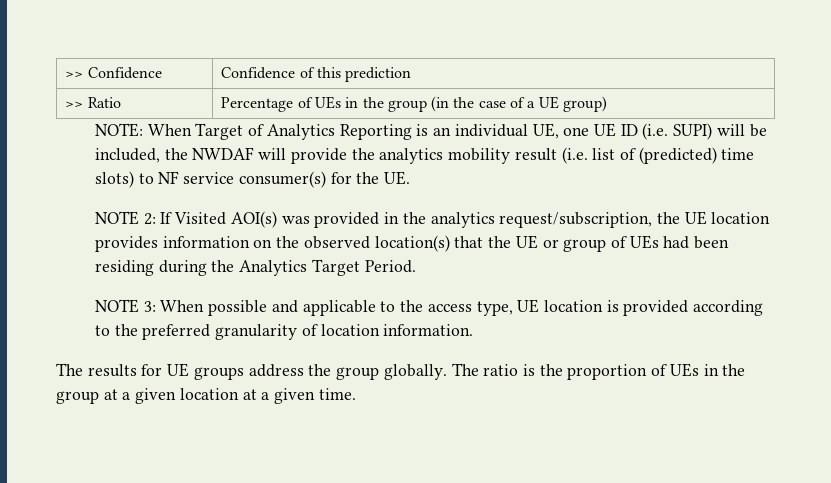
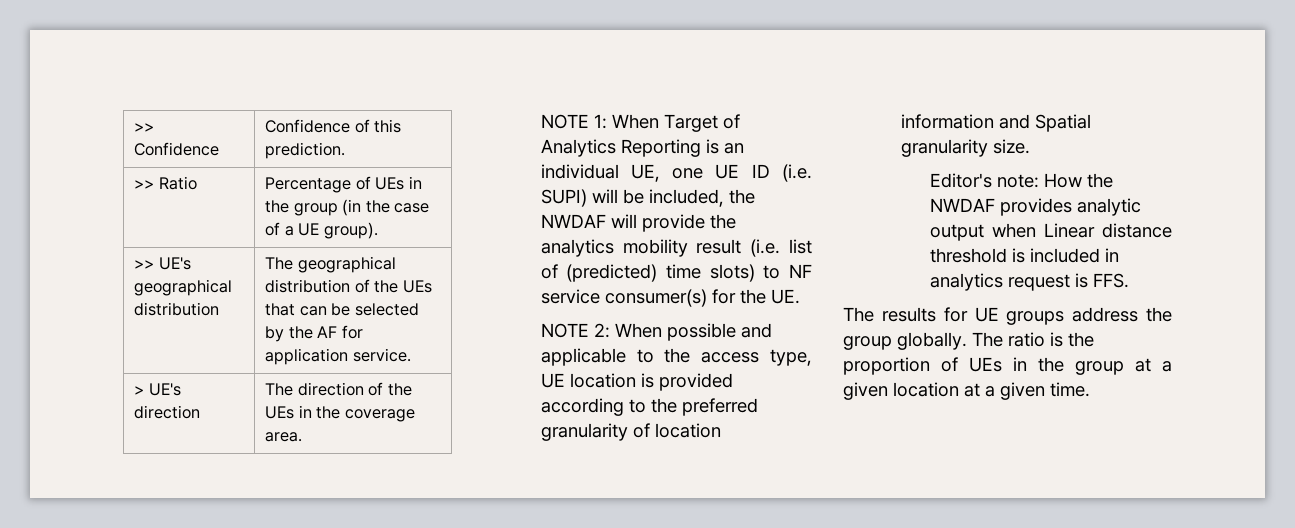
[345,67,412,82] prediction -> [265,142,346,159] prediction.
[563,96,608,112] [95,123,144,137] group) // NOTE: -> [323,222,378,239] [134,257,191,270] [134,279,233,296] [134,302,220,316] [265,256,396,273] [265,279,432,293] [265,303,419,316] [265,325,363,342] [265,348,411,365] [134,383,181,396] [134,405,201,419] [265,382,412,396] [265,405,415,422] [265,432,303,442] [540,114,607,129] group). // >> UE's geographical distribution | The geographical distribution of the UEs that can be selected by the AF for application service. // > UE's direction | The direction of the UEs in the coverage area. // NOTE 1:
[160,211,771,228] [95,235,730,252] [95,259,416,276] [95,299,156,313] If Visited AOI(s) was provided in the analytics request/subscription, the UE location provides information on the observed location(s) that the UE or group of UEs had been residing during the Analytics Target Period. // NOTE 3: -> (610, 330) none
[383,324,474,336] information. -> [900,114,1091,132] [900,139,1030,157] [929,173,1113,188] [929,198,1141,216] [929,223,1172,241] [929,248,1119,263] [929,273,1129,291] information and Spatial granularity size. // Editor's note: How the NWDAF provides analytic output when Linear distance threshold is included in analytics request is FFS.

